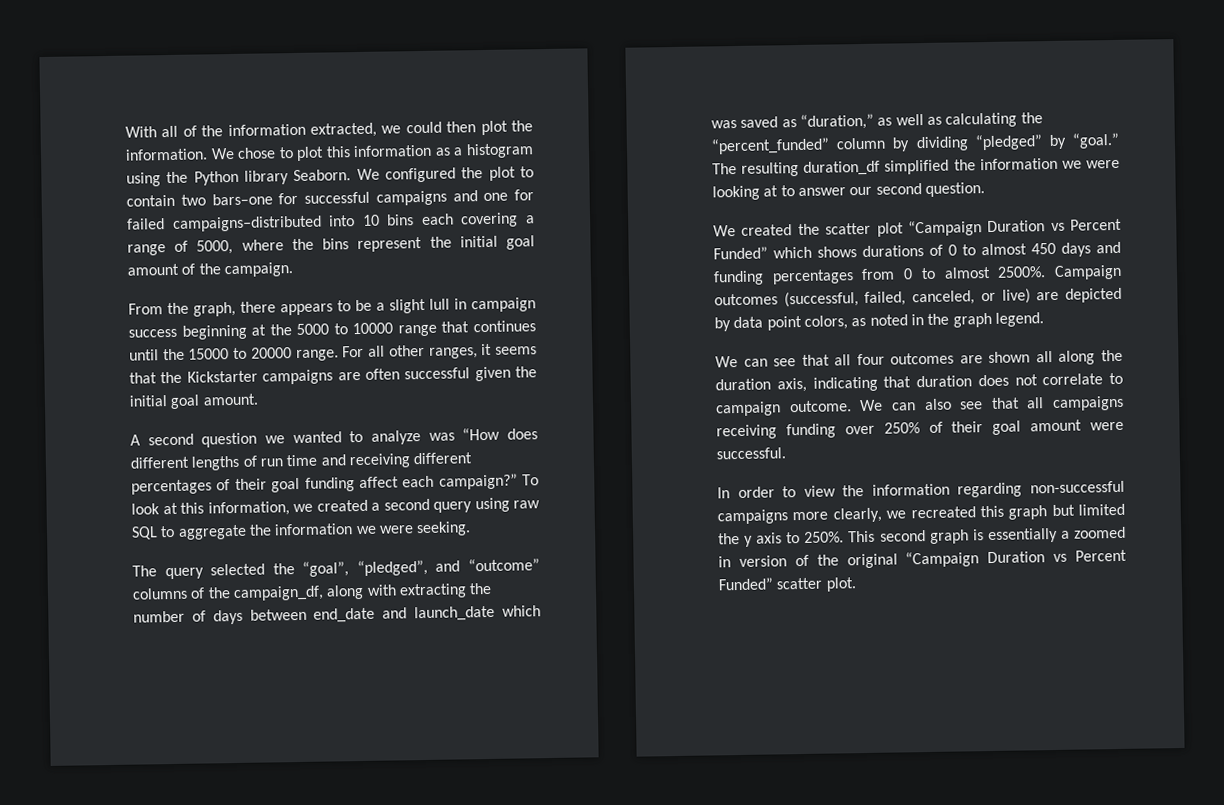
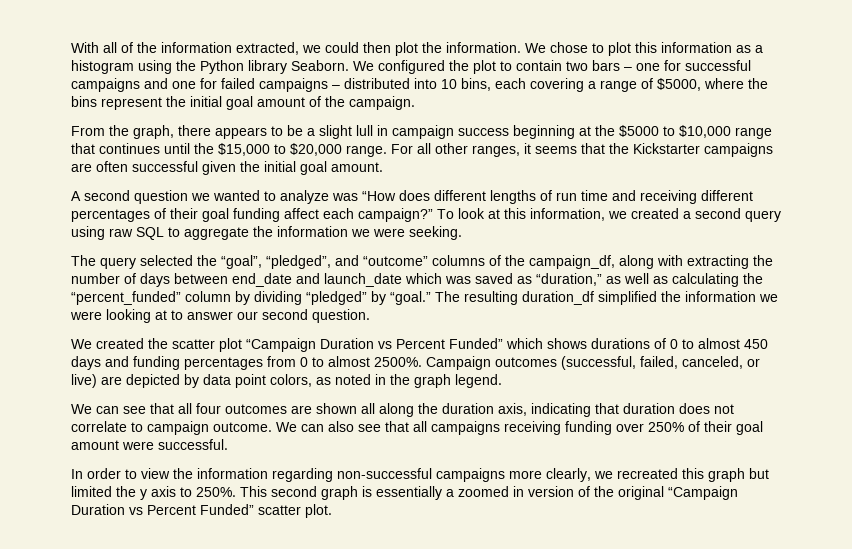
[211,193,273,206] bars–one -> [592,60,660,71] bars – one
[172,215,322,232] campaigns–distributed -> [259,78,410,92] campaigns – distributed
[386,214,415,226] bins -> [461,78,491,91] bins,
[196,239,234,255] 5000, -> [657,78,701,91] $5000,
[296,322,394,335] 5000 to 10000 -> [619,125,731,138] $5000 to $10,000
[188,347,292,360] 15000 to 20000 -> [218,143,342,156] $15,000 to $20,000

